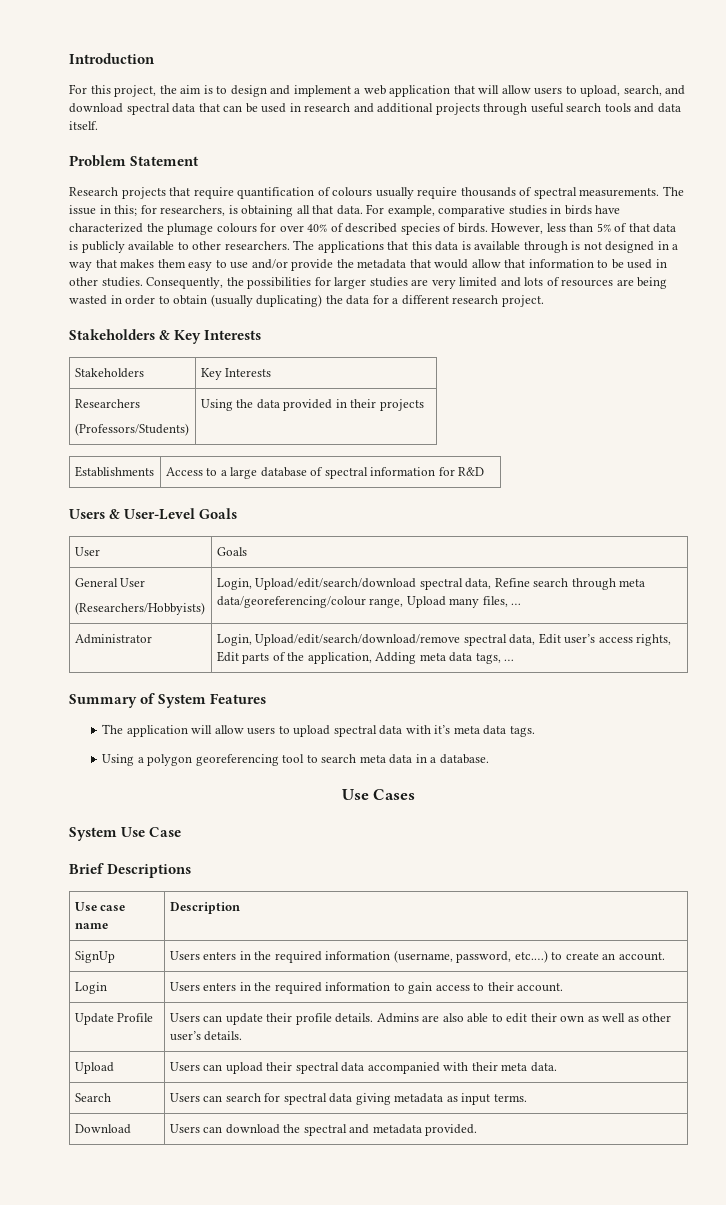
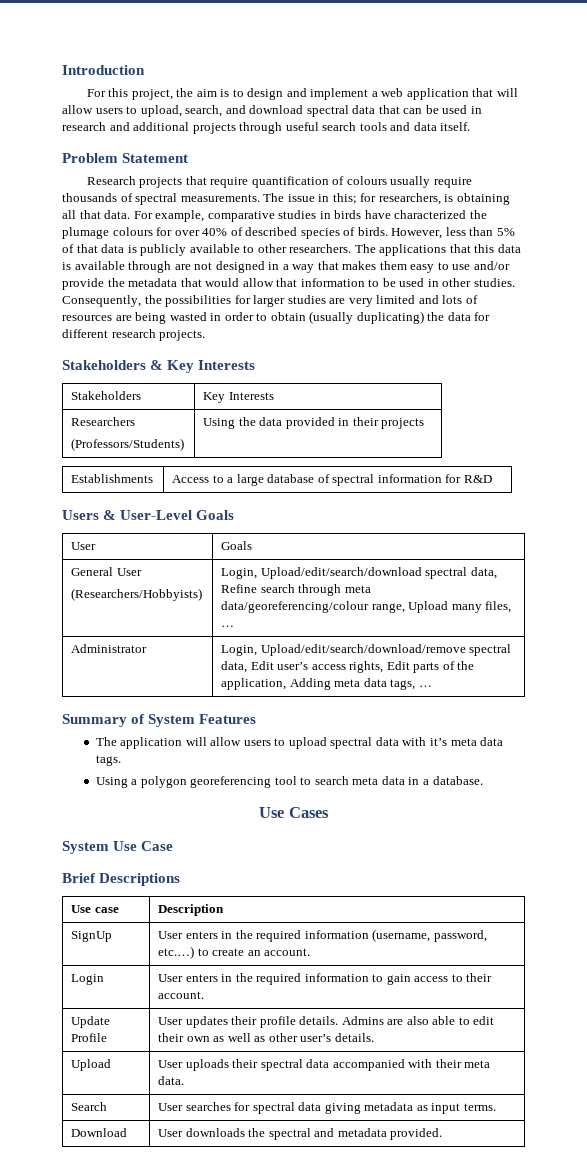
[571,241,581,250] is -> [174,264,191,270] are
[392,298,399,304] a -> (491, 316) none
[501,295,544,307] project. -> [159,330,206,341] projects.
[74,923,108,929] name -> (119, 910) none
[169,951,200,960] Users -> [158,931,184,939] User
[169,982,200,991] Users -> [158,974,184,982] User
[169,1013,263,1025] Users can update -> [158,1016,228,1028] User updates
[169,1062,263,1074] Users can upload -> [158,1059,229,1071] User uploads
[169,1093,261,1102] Users can search -> [158,1102,231,1111] User searches
[169,1124,280,1134] Users can download -> [158,1128,245,1137] User downloads

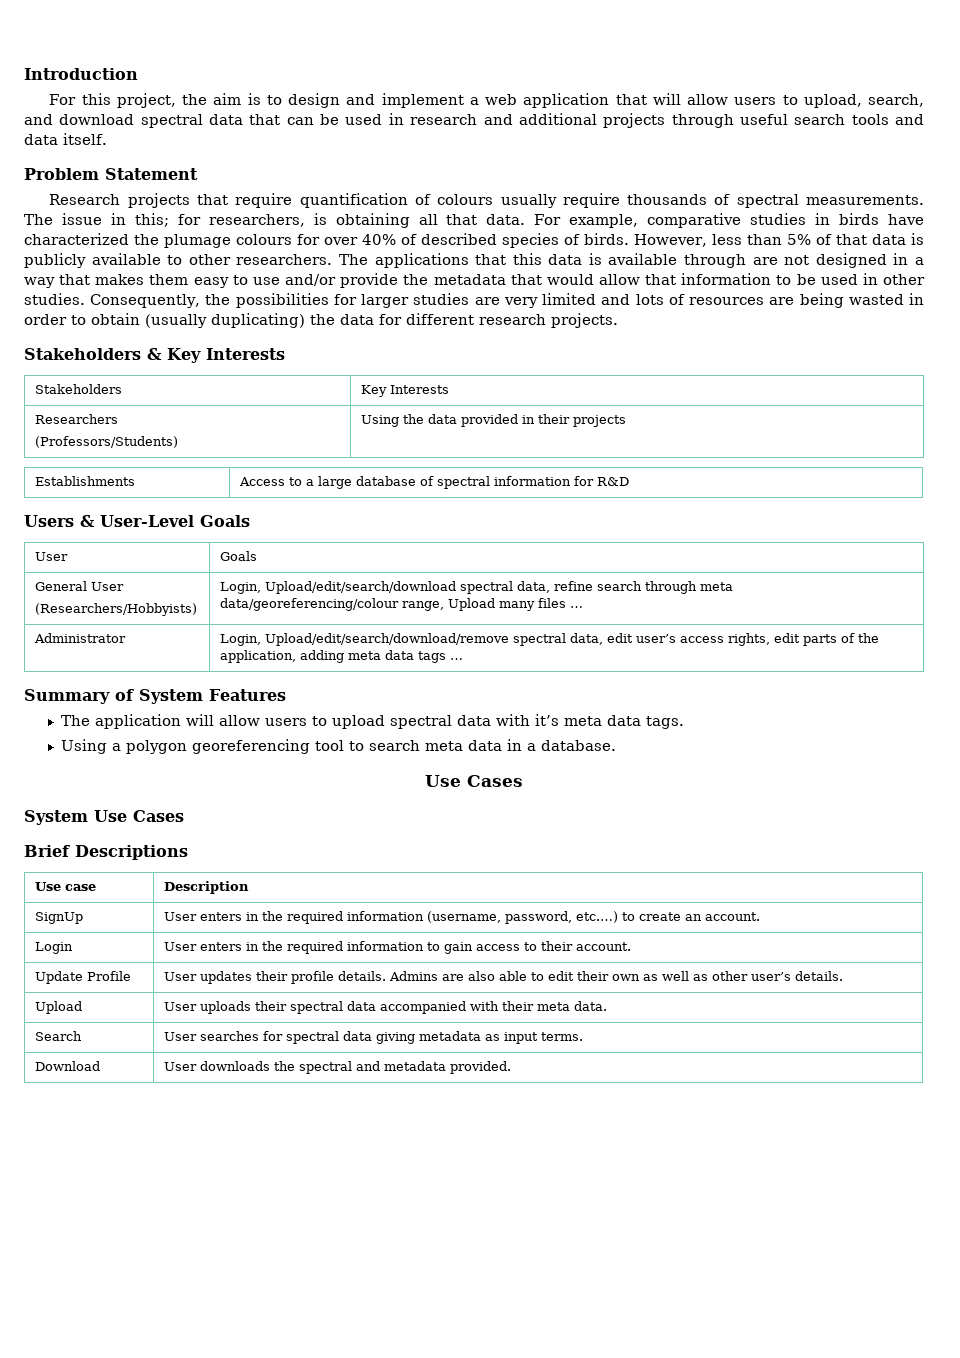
[221,584,258,593] Refine -> [554,581,594,591] refine
[485,601,512,613] files, -> [538,598,567,608] files
[250,661,274,670] Edit -> [607,633,634,643] edit
[386,661,410,670] Edit -> [774,633,801,643] edit
[289,678,416,690] Adding meta data tags, -> [300,650,447,663] adding meta data tags
[141,841,174,851] Case -> [133,810,184,822] Cases

